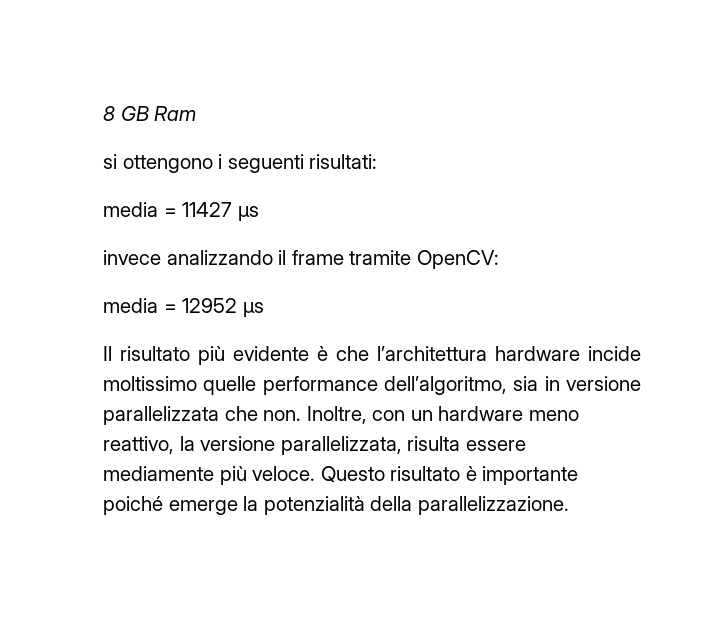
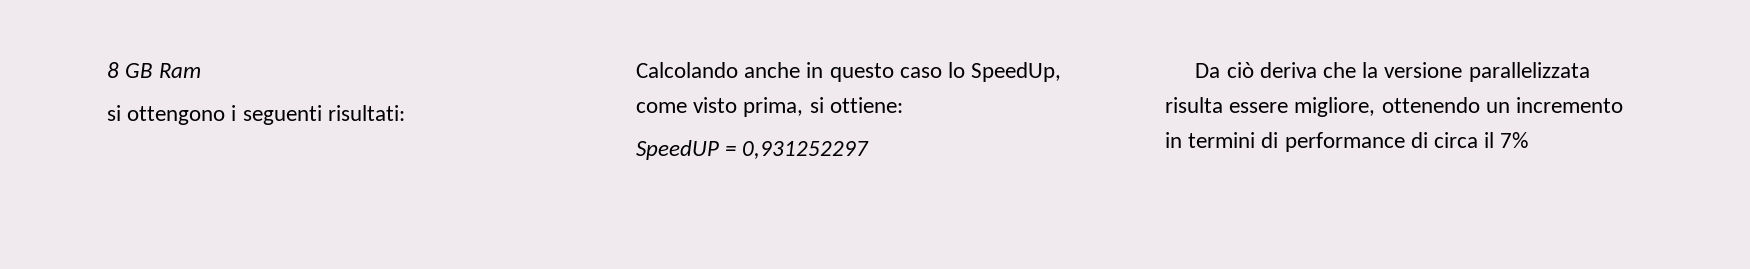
[103,202,259,222] [103,250,499,269] [103,298,264,318] [103,346,641,365] [103,376,641,395] [103,406,579,425] [103,436,526,455] [103,466,579,485] [103,496,569,515] media = 11427 μs // invece analizzando il frame tramite OpenCV: // media = 12952 μs // Il risultato più evidente è che l’architettura hardware incide moltissimo quelle performance dell’algoritmo, sia in versione parallelizzata che non. Inoltre, con un hardware meno reattivo, la versione parallelizzata, risulta essere mediamente più veloce. Questo risultato è importante poiché emerge la potenzialità della parallelizzazione. -> [636,62,1062,82] [636,97,903,117] [636,140,870,160] [1195,62,1590,82] [1165,97,1624,117] [1165,132,1529,152] Calcolando anche in questo caso lo SpeedUp, come visto prima, si ottiene: // SpeedUP = 0,931252297 // Da ciò deriva che la versione parallelizzata risulta essere migliore, ottenendo un incremento in termini di performance di circa il 7%

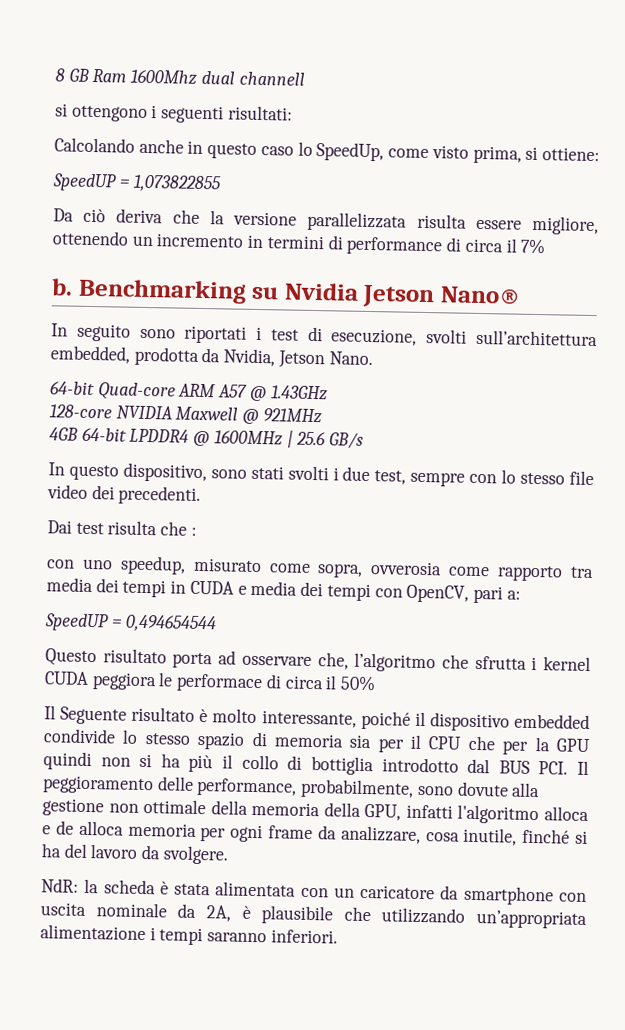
(202, 70) none -> [130,69,305,86] 1600Mhz dual channell
[742,141,870,159] 0,931252297 -> [133,174,223,193] 1,073822855
(1529, 140) none -> [51,278,522,309] [51,323,598,347] [50,345,373,369] [50,381,328,402] [49,404,322,425] [49,427,365,449] [48,462,594,487] [47,484,202,505] [47,520,197,536] [47,555,595,582] [46,577,521,604] [44,613,218,633] [45,648,591,673] [44,671,377,693] [44,705,590,732] [43,728,591,755] [43,751,590,776] [42,775,541,799] [42,798,589,825] [42,820,588,846] [41,843,229,865] [41,878,587,906] [40,902,587,929] [40,924,338,946] // b. Benchmarking su Nvidia Jetson Nano® // In seguito sono riportati i test di esecuzione, svolti sull’architettura embedded, prodotta da Nvidia, Jetson Nano. // 64-bit Quad-core ARM A57 @ 1.43GHz // 128-core NVIDIA Maxwell @ 921MHz // 4GB 64-bit LPDDR4 @ 1600MHz | 25.6 GB/s // In questo dispositivo, sono stati svolti i due test, sempre con lo stesso file video dei precedenti. // Dai test risulta che : // con uno speedup, misurato come sopra, ovverosia come rapporto tra media dei tempi in CUDA e media dei tempi con OpenCV, pari a: // SpeedUP = 0,494654544 // Questo risultato porta ad osservare che, l’algoritmo che sfrutta i kernel CUDA peggiora le performace di circa il 50% // Il Seguente risultato è molto interessante, poiché il dispositivo embedded condivide lo stesso spazio di memoria sia per il CPU che per la GPU quindi non si ha più il collo di bottiglia introdotto dal BUS PCI. Il peggioramento delle performance, probabilmente, sono dovute alla gestione non ottimale della memoria della GPU, infatti l'algoritmo alloca e de alloca memoria per ogni frame da analizzare, cosa inutile, finché si ha del lavoro da svolgere. // NdR: la scheda è stata alimentata con un caricatore da smartphone con uscita nominale da 2A, è plausibile che utilizzando un’appropriata alimentazione i tempi saranno inferiori.

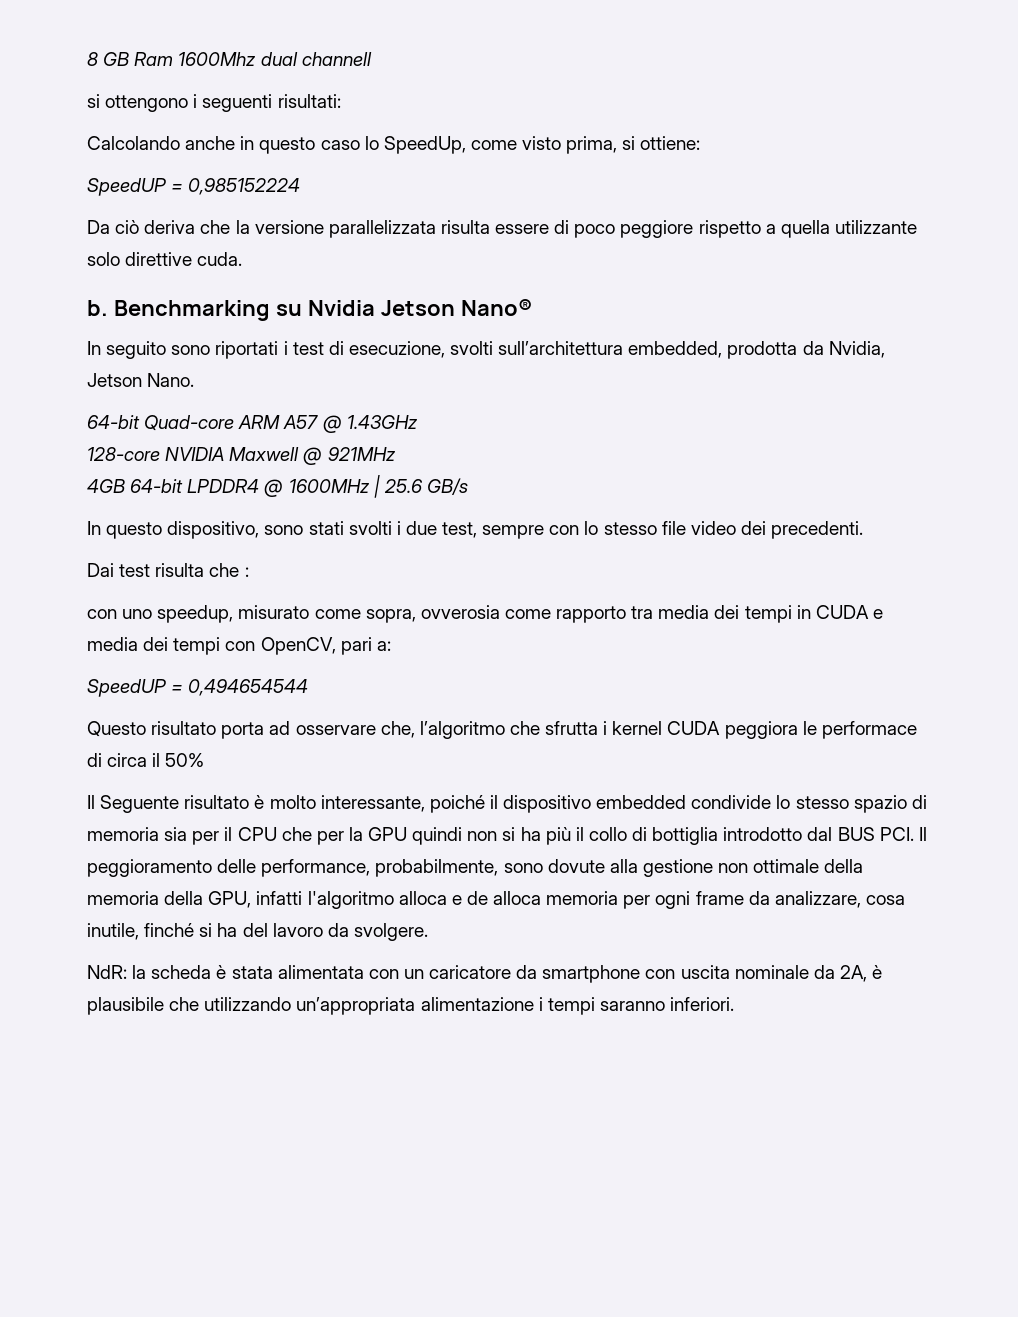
[133,174,223,193] 1,073822855 -> [188,178,301,195] 0,985152224
[532,215,599,236] [52,230,546,256] migliore, ottenendo un incremento in termini di performance di circa il 7% -> [554,220,917,238] [87,252,243,266] di poco peggiore rispetto a quella utilizzante solo direttive cuda.

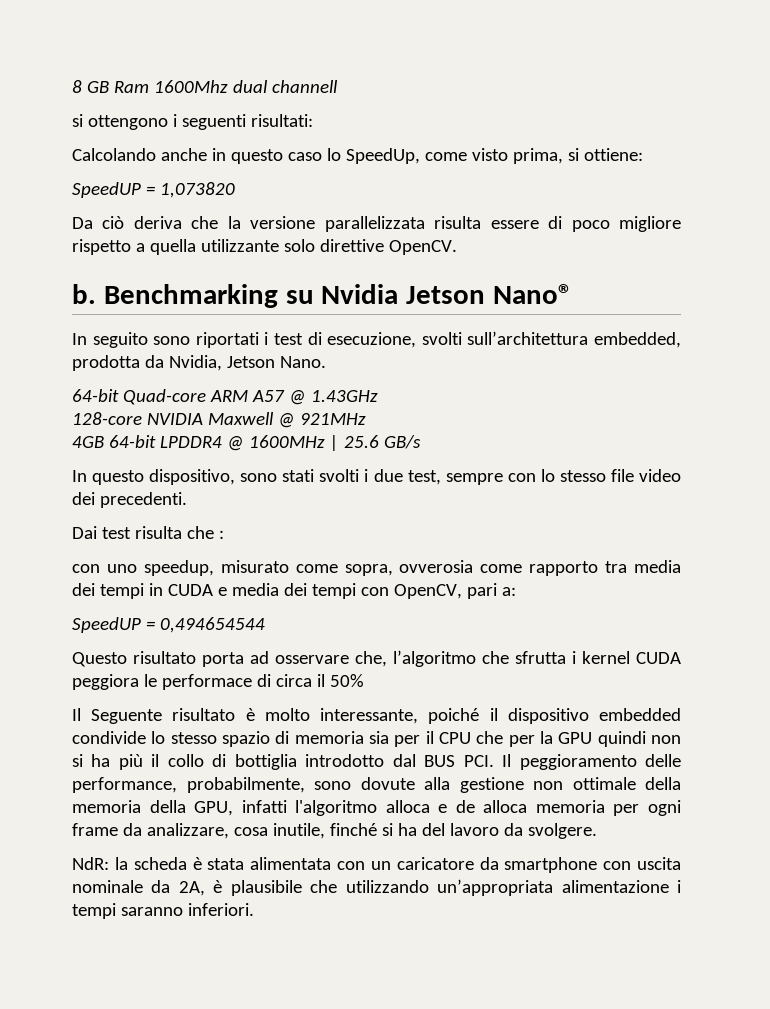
[188,178,301,195] 0,985152224 -> [159,182,235,198] 1,073820
[620,220,694,238] peggiore -> [619,216,681,232] migliore
[197,252,243,266] cuda. -> [388,240,457,255] OpenCV.

